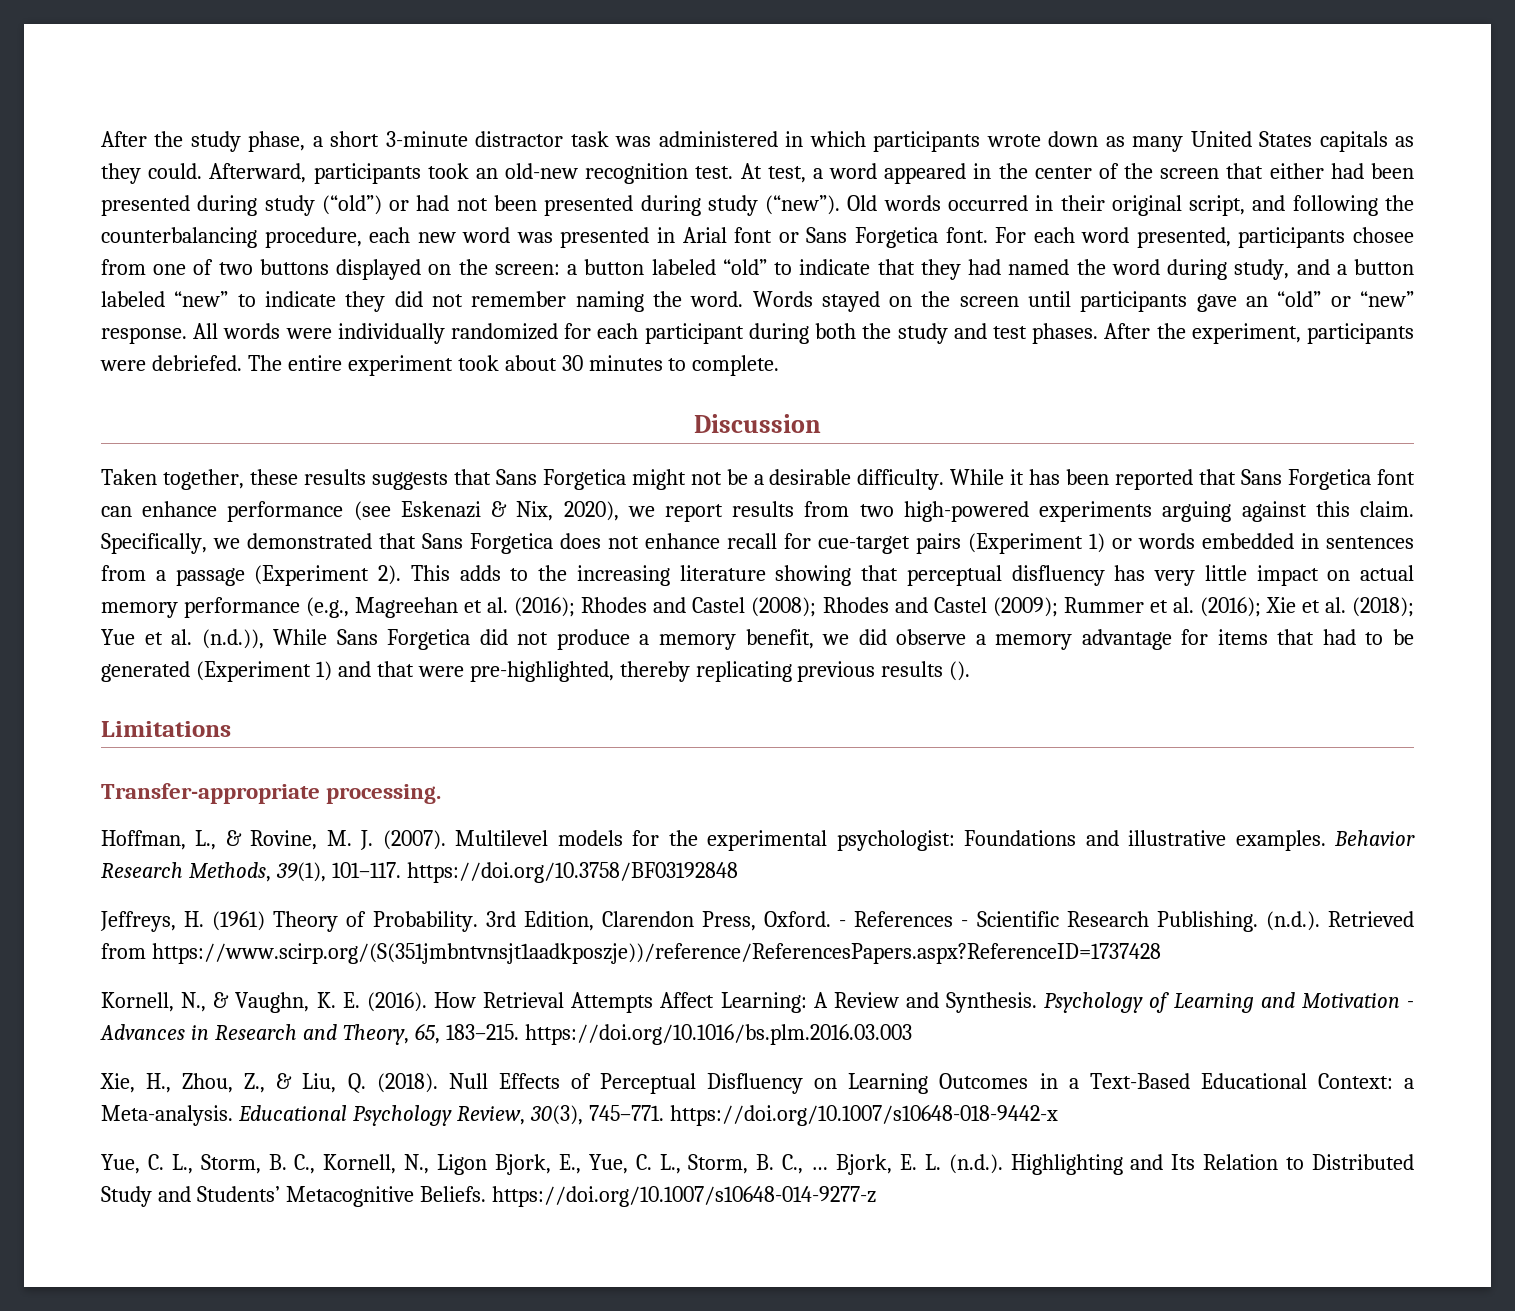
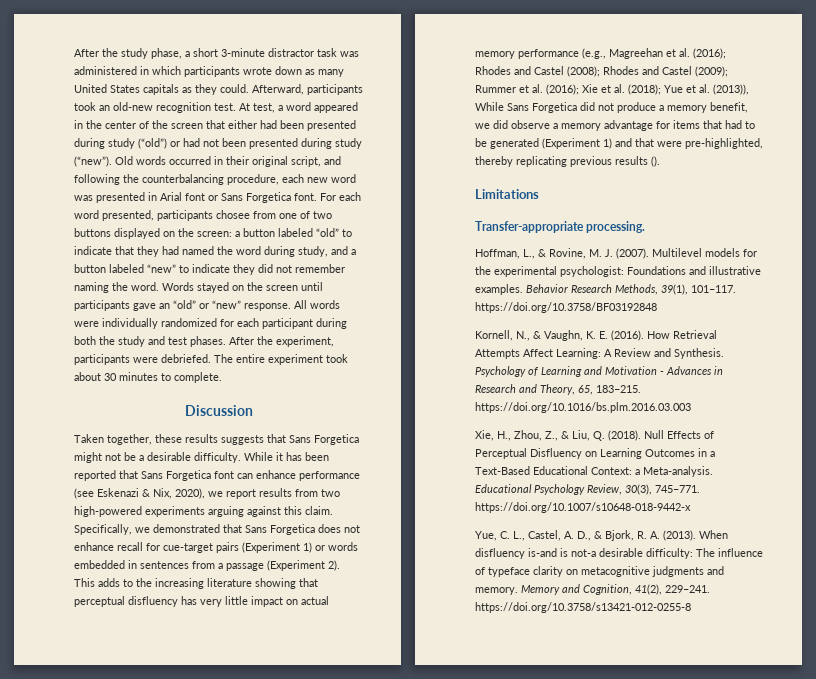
[201,629,264,649] (n.d.)), -> [713,84,749,95] (2013)),
[100,911,1414,932] [101,943,1161,964] // Jeffreys, H. (1961) Theory of Probability. 3rd Edition, Clarendon Press, Oxford. - References - Scientific Research Publishing. (n.d.). Retrieved from https://www.scirp.org/(S(351jmbntvnsjt1aadkposzje))/reference/ReferencesPapers.aspx?ReferenceID=1737428 -> (657, 307) none
[200,1154,1415,1175] [101,1186,876,1207] Storm, B. C., Kornell, N., Ligon Bjork, E., Yue, C. L., Storm, B. C., … Bjork, E. L. (n.d.). Highlighting and Its Relation to Distributed Study and Students’ Metacognitive Beliefs. https://doi.org/10.1007/s10648-014-9277-z -> [528,530,728,541] [475,548,763,559] [475,566,724,577] [475,584,710,595] [475,602,691,613] Castel, A. D., & Bjork, R. A. (2013). When disfluency is-and is not-a desirable difficulty: The influence of typeface clarity on metacognitive judgments and memory. Memory and Cognition, 41(2), 229–241. https://doi.org/10.3758/s13421-012-0255-8

